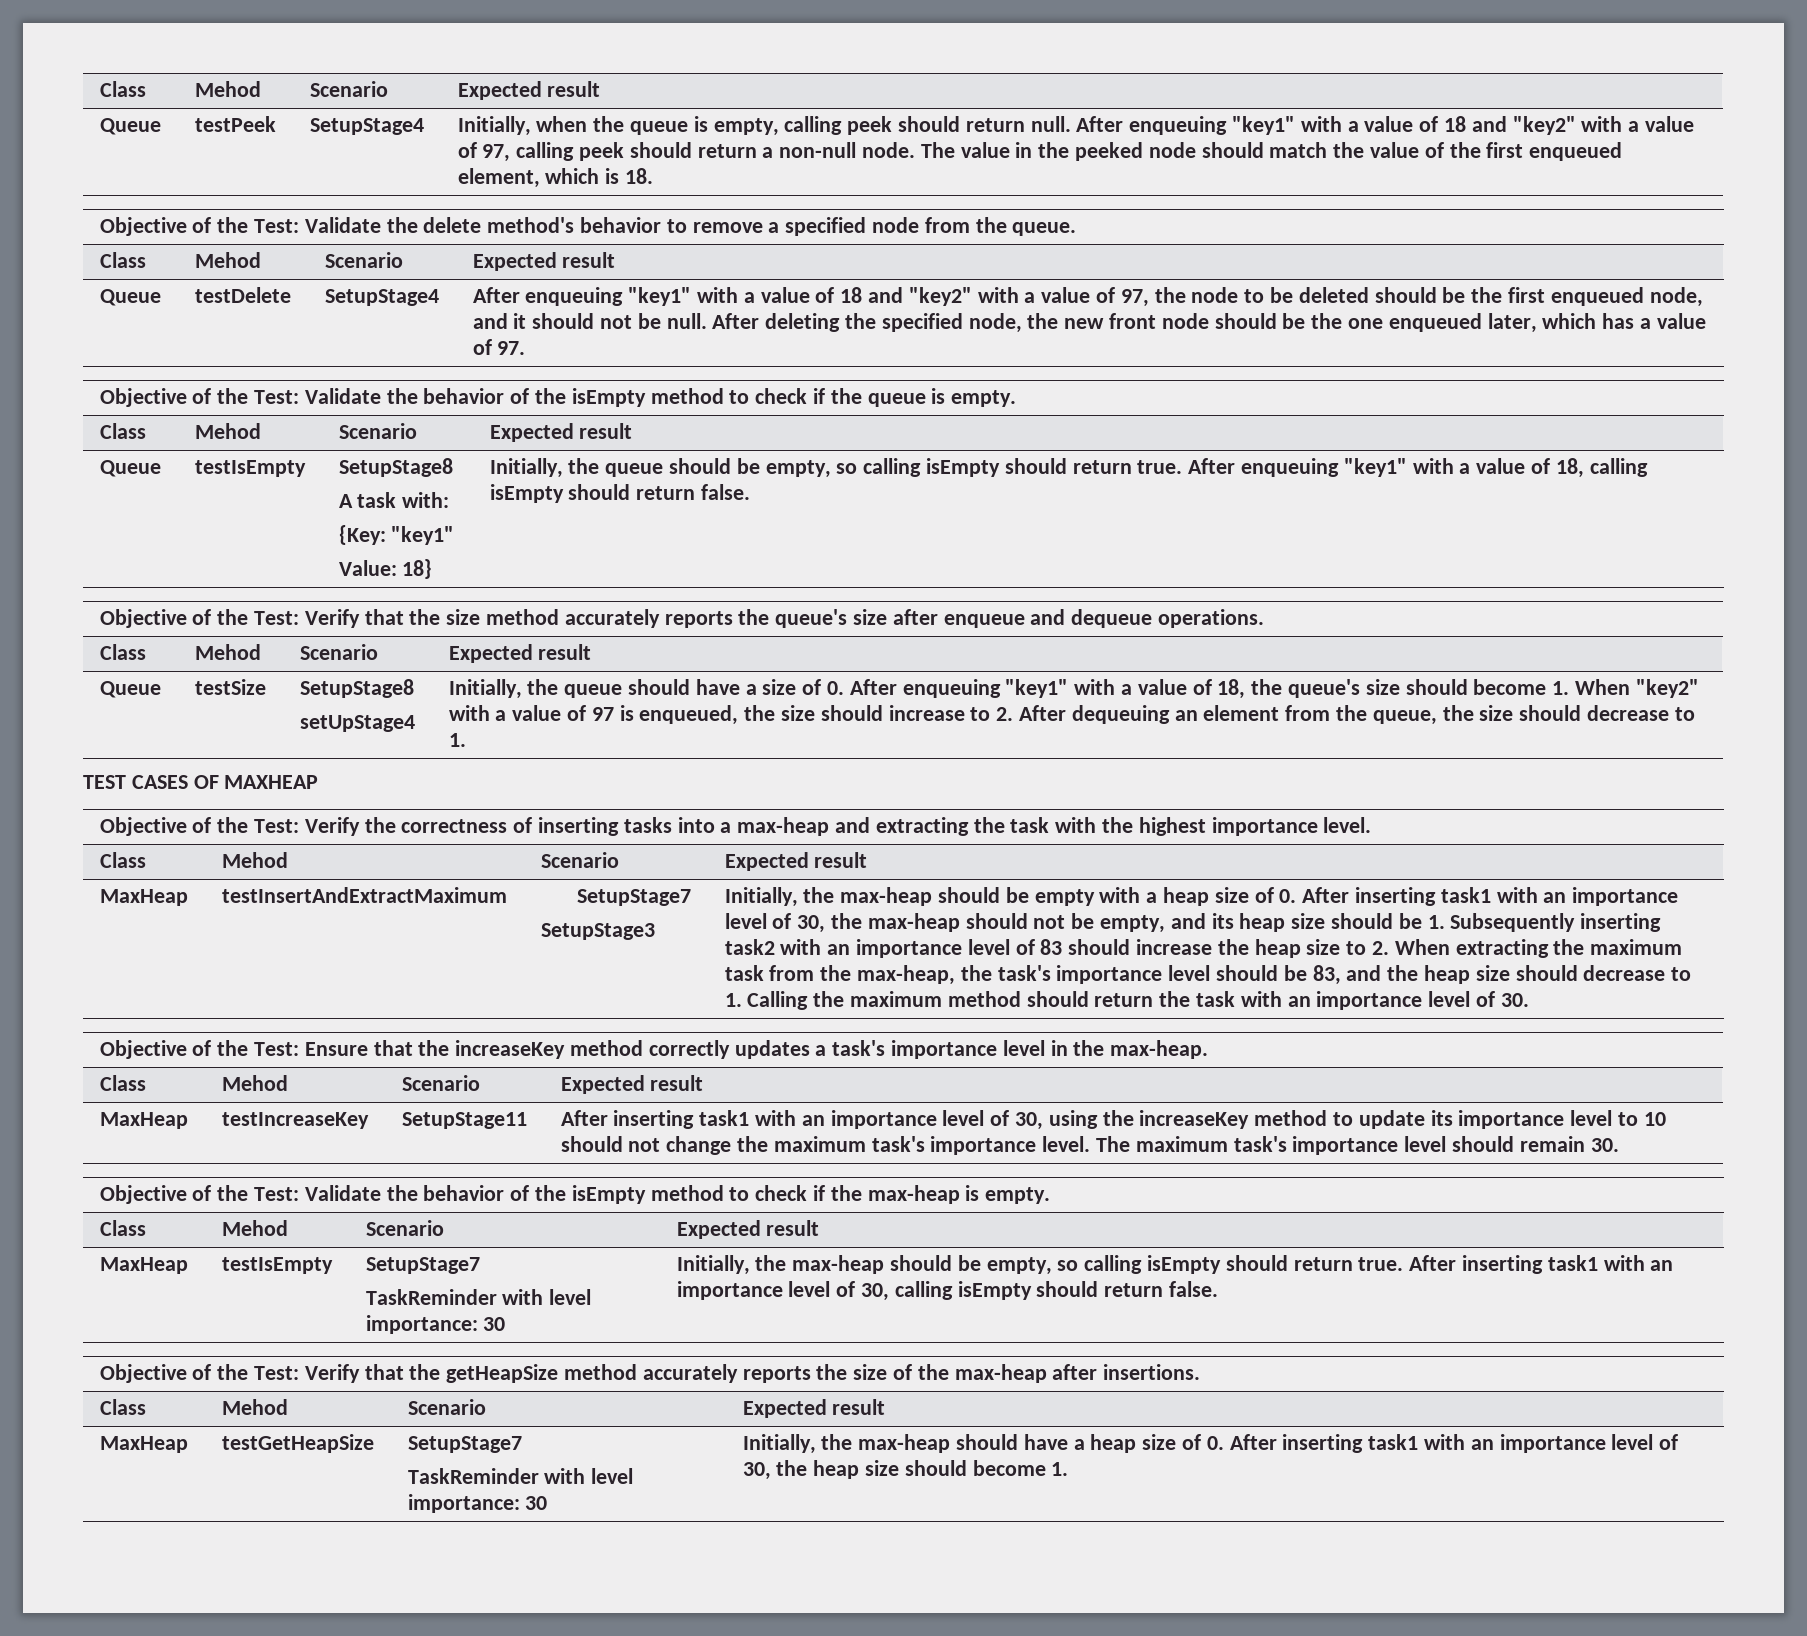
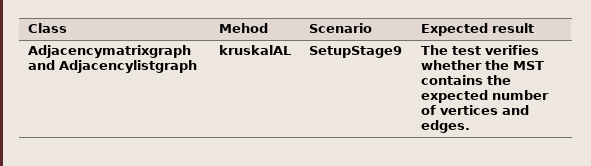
[99,81,146,97] [194,81,261,97] [309,81,388,97] [457,81,601,100] [99,118,161,135] [194,116,276,132] [309,118,424,135] [457,116,1695,136] [457,142,1623,162] [457,168,653,188] [99,217,1077,236] [99,252,146,268] [194,252,261,268] [324,252,403,268] [472,252,616,271] [99,289,161,306] [194,287,291,303] [324,289,439,306] [472,287,1703,307] [472,313,1706,333] [472,339,526,355] [99,388,1017,407] [99,423,146,439] [194,423,261,439] [338,423,417,439] [489,423,633,442] [99,460,161,477] [194,460,306,477] [338,458,453,477] [338,492,450,508] [338,525,455,545] [338,559,433,579] [489,458,1648,478] [489,484,750,503] [99,609,1265,628] [99,644,146,660] [194,644,261,660] [299,644,378,660] [448,644,592,663] [99,681,161,698] [194,679,266,695] [299,679,414,698] [299,715,415,732] [448,679,1699,699] [448,705,1695,725] [448,733,466,747] [83,775,319,789] [99,817,1372,836] [99,852,146,868] [221,852,288,868] [540,852,619,868] [724,852,868,871] [99,889,188,906] [221,887,507,903] [576,889,691,906] [540,923,655,940] [724,887,1679,907] [724,913,1662,933] [724,939,1683,958] [724,965,1692,985] [724,991,1529,1010] [99,1040,1209,1059] [99,1075,146,1091] [221,1075,288,1091] [401,1075,480,1091] [560,1075,704,1094] [99,1112,188,1129] [221,1112,369,1129] [401,1112,527,1129] [560,1110,1666,1130] [560,1136,1619,1155] [99,1185,1051,1204] [99,1220,146,1236] [221,1220,288,1236] [365,1220,444,1236] [676,1220,820,1239] [99,1257,188,1274] [221,1257,333,1274] [365,1257,480,1274] [365,1289,592,1305] [365,1315,506,1334] [676,1255,1674,1275] [676,1281,1219,1301] [99,1364,1201,1383] [99,1399,146,1415] [221,1399,288,1415] [407,1399,486,1415] [742,1399,886,1418] [99,1436,188,1453] [221,1434,374,1453] [407,1436,522,1453] [407,1468,634,1484] [407,1494,548,1513] [742,1434,1679,1454] [742,1460,1069,1480] Class | Mehod | Scenario | Expected result // Queue | testPeek | SetupStage4 | Initially, when the queue is empty, calling peek should return null. After enqueuing "key1" with a value of 18 and "key2" with a value of 97, calling peek should return a non-null node. The value in the peeked node should match the value of the first enqueued element, which is 18. // Objective of the Test: Validate the delete method's behavior to remove a specified node from the queue. // Class | Mehod | Scenario | Expected result // Queue | testDelete | SetupStage4 | After enqueuing "key1" with a value of 18 and "key2" with a value of 97, the node to be deleted should be the first enqueued node, and it should not be null. After deleting the specified node, the new front node should be the one enqueued later, which has a value of 97. // Objective of the Test: Validate the behavior of the isEmpty method to check if the queue is empty. // Class | Mehod | Scenario | Expected result // Queue | testIsEmpty | SetupStage8 // A task with: // {Key: "key1" // Value: 18} | Initially, the queue should be empty, so calling isEmpty should return true. After enqueuing "key1" with a value of 18, calling isEmpty should return false. // Objective of the Test: Verify that the size method accurately reports the queue's size after enqueue and dequeue operations. // Class | Mehod | Scenario | Expected result // Queue | testSize | SetupStage8 // setUpStage4 | Initially, the queue should have a size of 0. After enqueuing "key1" with a value of 18, the queue's size should become 1. When "key2" with a value of 97 is enqueued, the size should increase to 2. After dequeuing an element from the queue, the size should decrease to 1. // TEST CASES OF MAXHEAP // Objective of the Test: Verify the correctness of inserting tasks into a max-heap and extracting the task with the highest importance level. // Class | Mehod | Scenario | Expected result // MaxHeap | testInsertAndExtractMaximum | SetupStage7 // SetupStage3 | Initially, the max-heap should be empty with a heap size of 0. After inserting task1 with an importance level of 30, the max-heap should not be empty, and its heap size should be 1. Subsequently inserting task2 with an importance level of 83 should increase the heap size to 2. When extracting the maximum task from the max-heap, the task's importance level should be 83, and the heap size should decrease to 1. Calling the maximum method should return the task with an importance level of 30. // Objective of the Test: Ensure that the increaseKey method correctly updates a task's importance level in the max-heap. // Class | Mehod | Scenario | Expected result // MaxHeap | testIncreaseKey | SetupStage11 | After inserting task1 with an importance level of 30, using the increaseKey method to update its importance level to 10 should not change the maximum task's importance level. The maximum task's importance level should remain 30. // Objective of the Test: Validate the behavior of the isEmpty method to check if the max-heap is empty. // Class | Mehod | Scenario | Expected result // MaxHeap | testIsEmpty | SetupStage7 // TaskReminder with level importance: 30 | Initially, the max-heap should be empty, so calling isEmpty should return true. After inserting task1 with an importance level of 30, calling isEmpty should return false. // Objective of the Test: Verify that the getHeapSize method accurately reports the size of the max-heap after insertions. // Class | Mehod | Scenario | Expected result // MaxHeap | testGetHeapSize | SetupStage7 // TaskReminder with level importance: 30 | Initially, the max-heap should have a heap size of 0. After inserting task1 with an importance level of 30, the heap size should become 1. -> [27,23,67,33] [218,23,268,33] [308,23,372,33] [420,23,534,36] [27,45,191,58] [27,60,197,73] [218,45,291,55] [308,46,402,58] [420,45,539,55] [420,60,544,70] [420,75,511,85] [420,90,549,103] [420,105,529,115] [420,120,470,133] Class | Mehod | Scenario | Expected result // Adjacencymatrixgraph and Adjacencylistgraph | kruskalAL | SetupStage9 | The test verifies whether the MST contains the expected number of vertices and edges.

